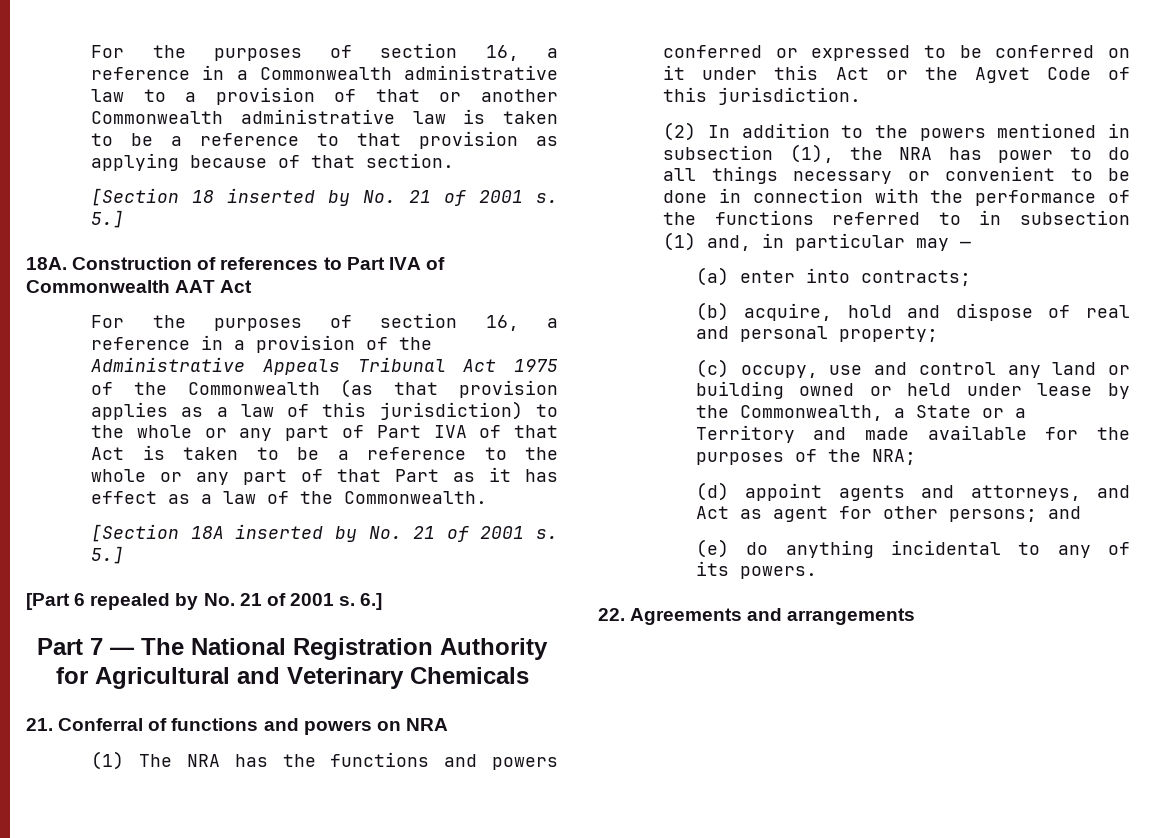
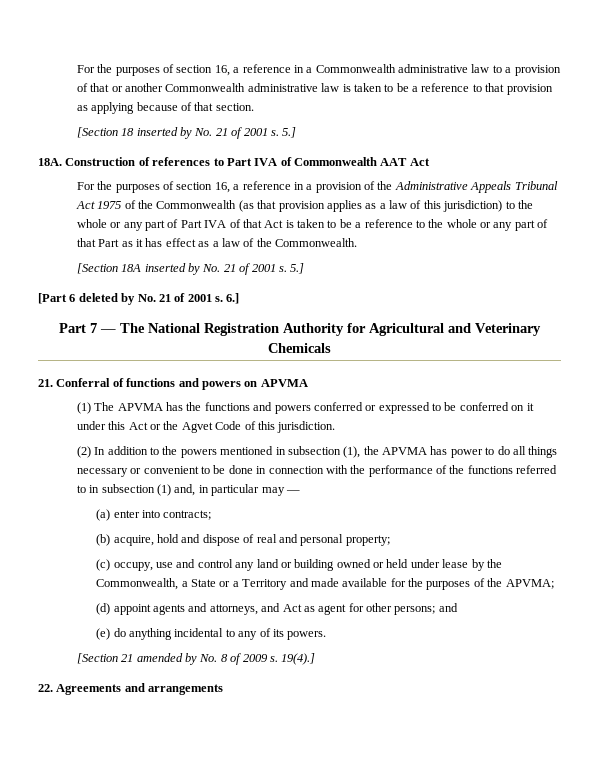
[90,593,171,610] repealed -> [78,293,118,302] deleted
[405,718,448,731] NRA -> [260,379,308,387] APVMA
[186,754,220,767] NRA -> [117,403,163,411] APVMA
[899,147,933,160] NRA -> [382,447,428,455] APVMA
[871,449,916,465] NRA; -> [505,579,554,589] APVMA;
(817, 572) none -> [76,653,316,665] // [Section 21 amended by No. 8 of 2009 s. 19(4).]

